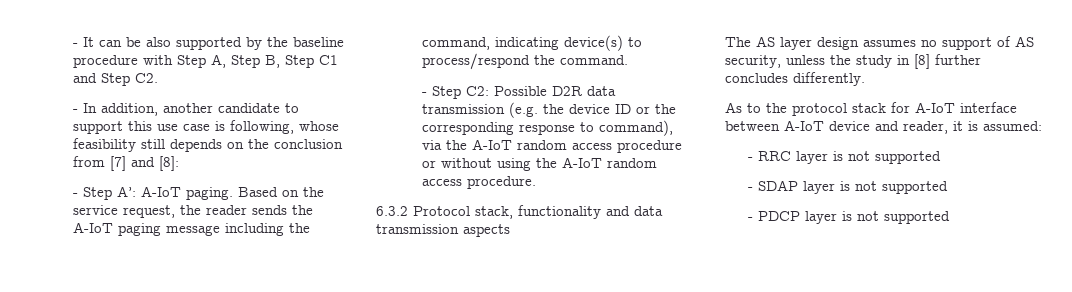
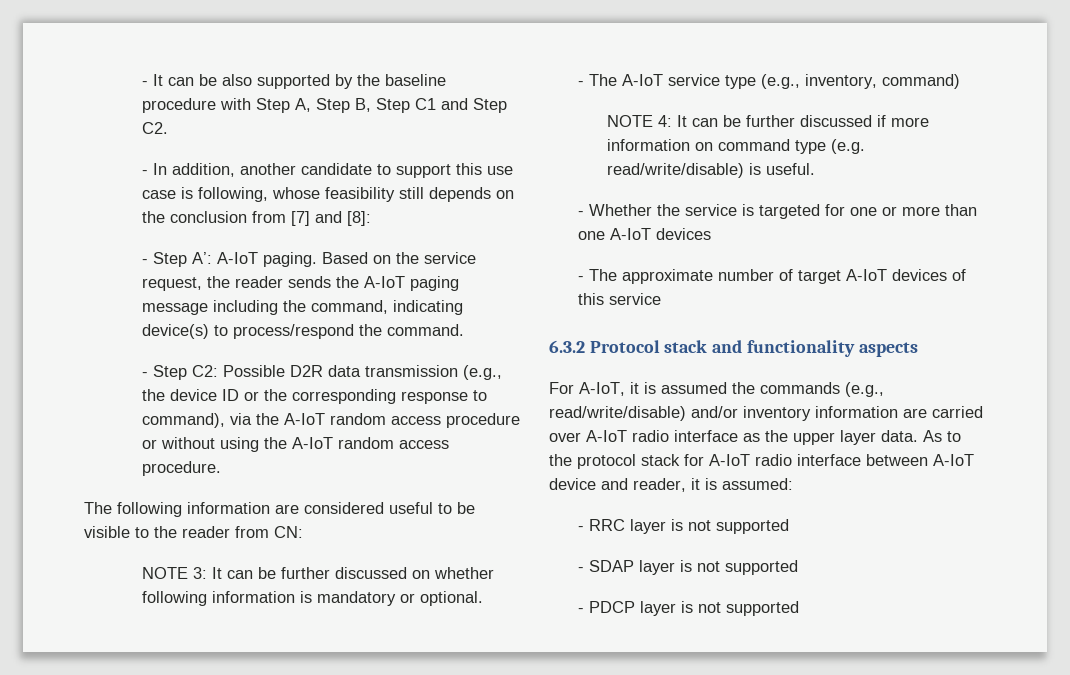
[508,102,538,118] (e.g. -> [463,365,503,380] (e.g.,
[376,205,663,219] [376,224,510,237] [725,36,1034,50] [725,54,981,69] [725,72,865,86] 6.3.2 Protocol stack, functionality and data transmission aspects // The AS layer design assumes no support of AS security, unless the study in [8] further concludes differently. // -> [84,502,475,517] [84,526,303,538] [142,567,495,579] [142,591,484,606] [578,74,961,89] [607,115,930,127] [607,139,866,154] [607,163,816,178] [578,204,978,219] [578,228,712,240] [578,269,967,284] [578,293,662,305] [549,340,918,357] [549,382,884,397] [549,406,983,421] [549,430,918,445] The following information are considered useful to be visible to the reader from CN: // NOTE 3: It can be further discussed on whether following information is mandatory or optional. // - The A-IoT service type (e.g., inventory, command) // NOTE 4: It can be further discussed if more information on command type (e.g. read/write/disable) is useful. // - Whether the service is targeted for one or more than one A-IoT devices // - The approximate number of target A-IoT devices of this service // 6.3.2 Protocol stack and functionality aspects // For A-IoT, it is assumed the commands (e.g., read/write/disable) and/or inventory information are carried over A-IoT radio interface as the upper layer data.
(955, 107) none -> [755,454,792,466] radio

